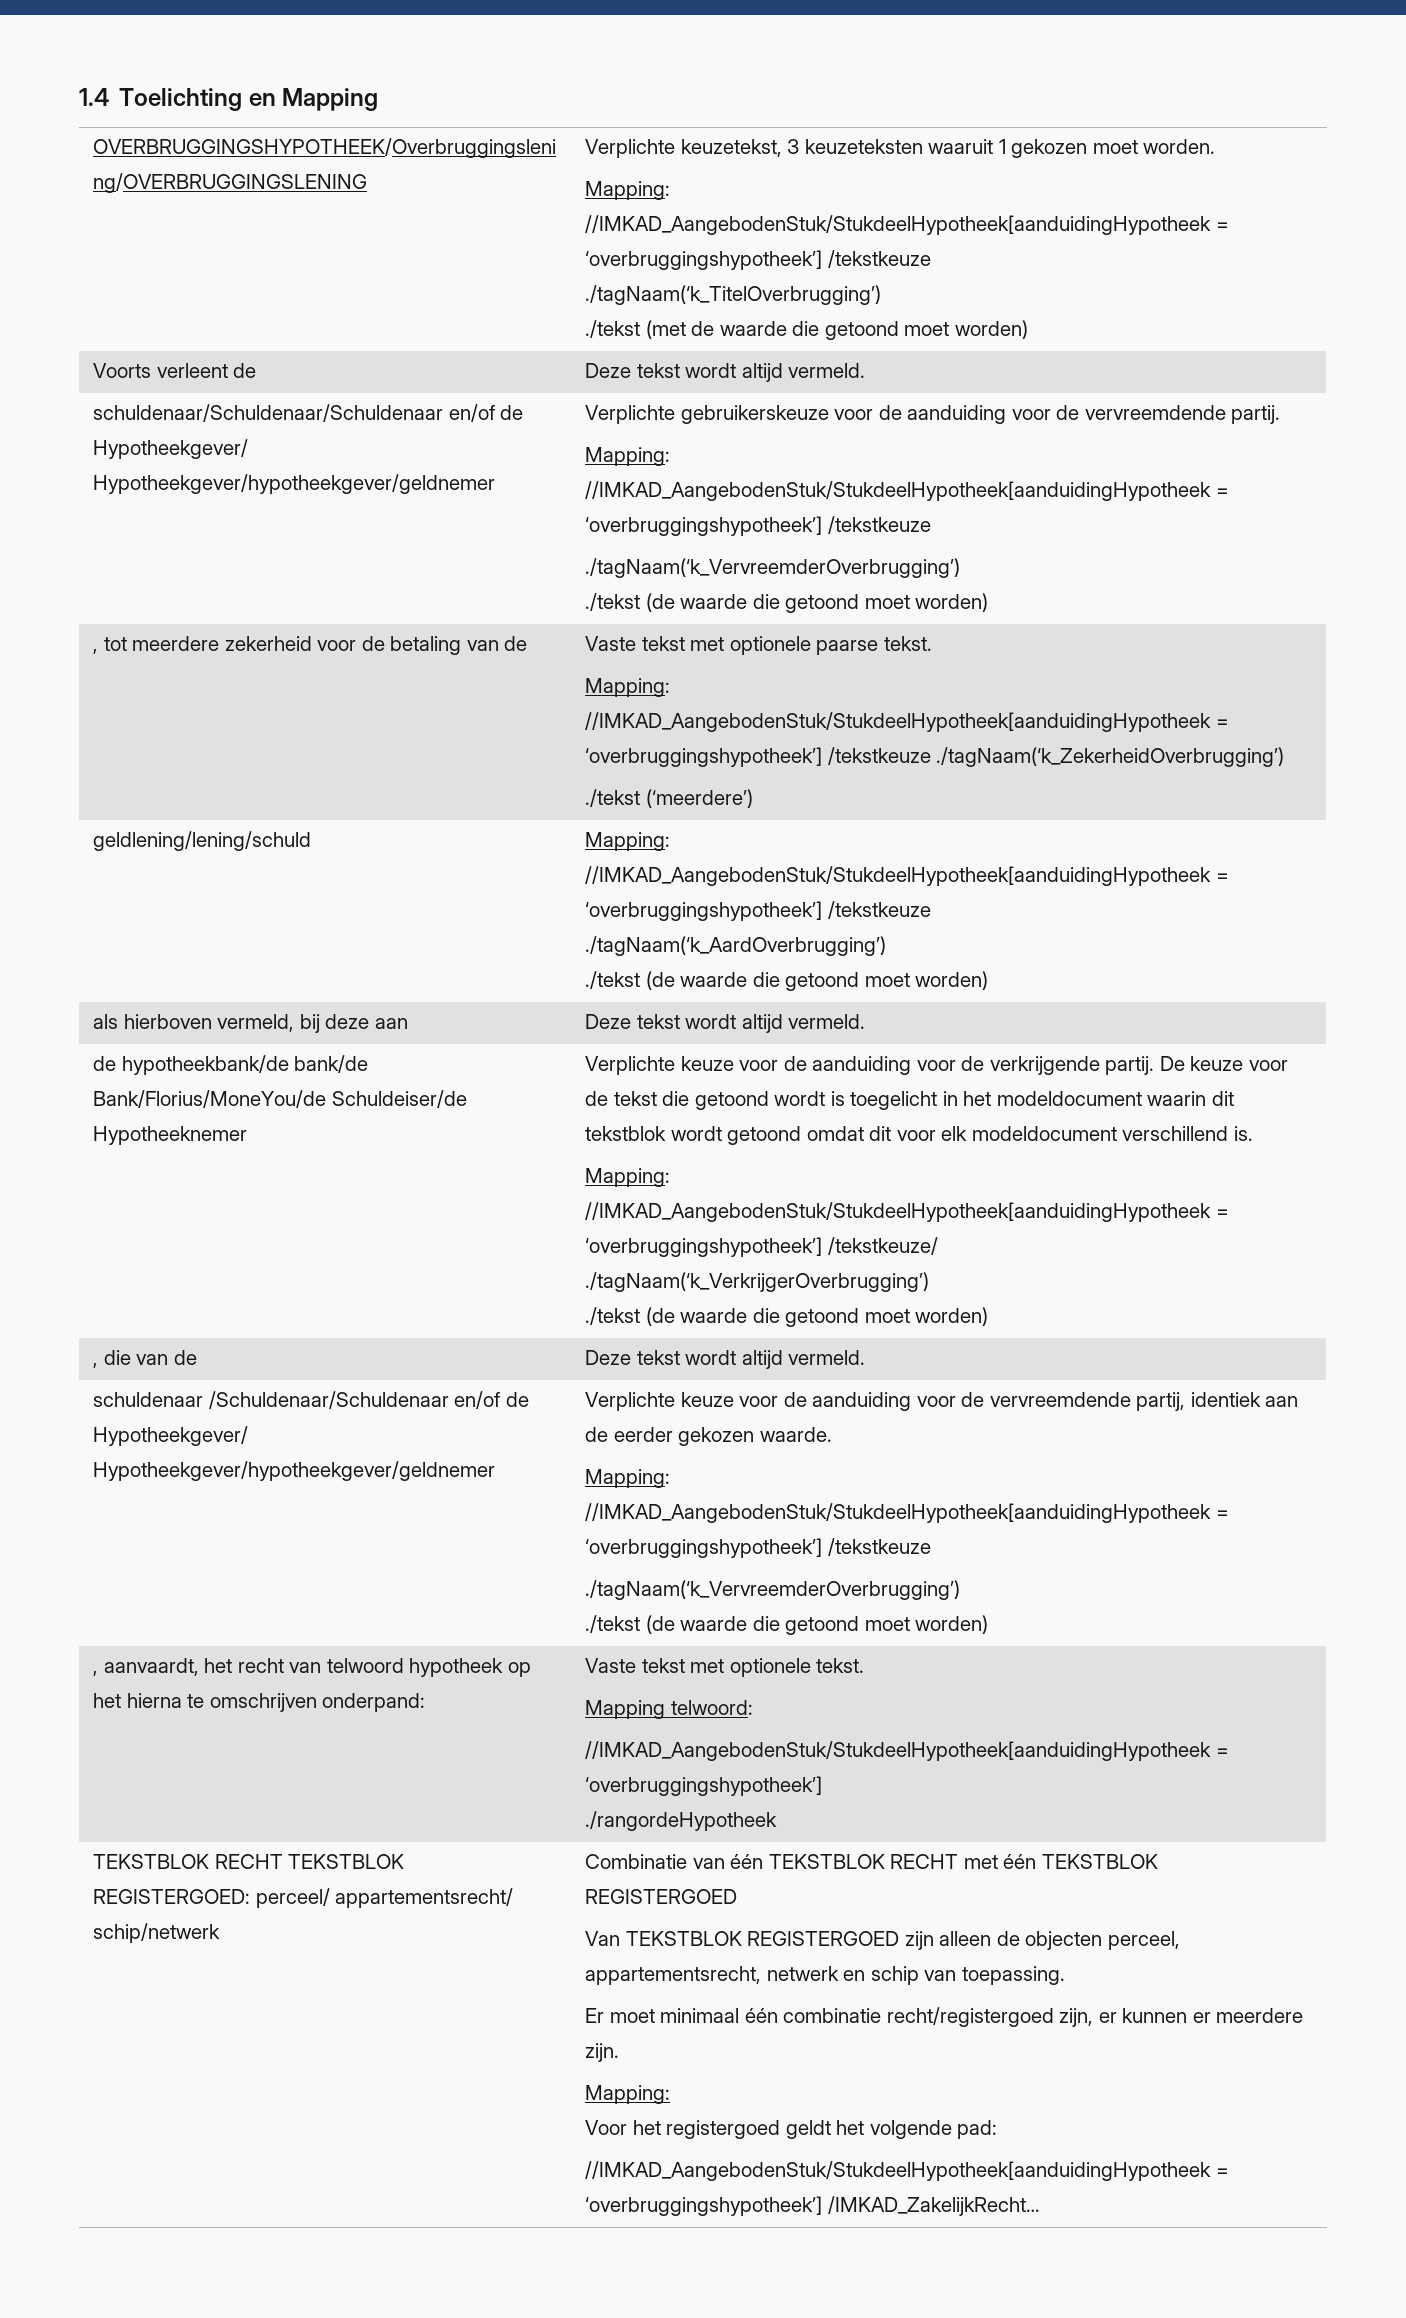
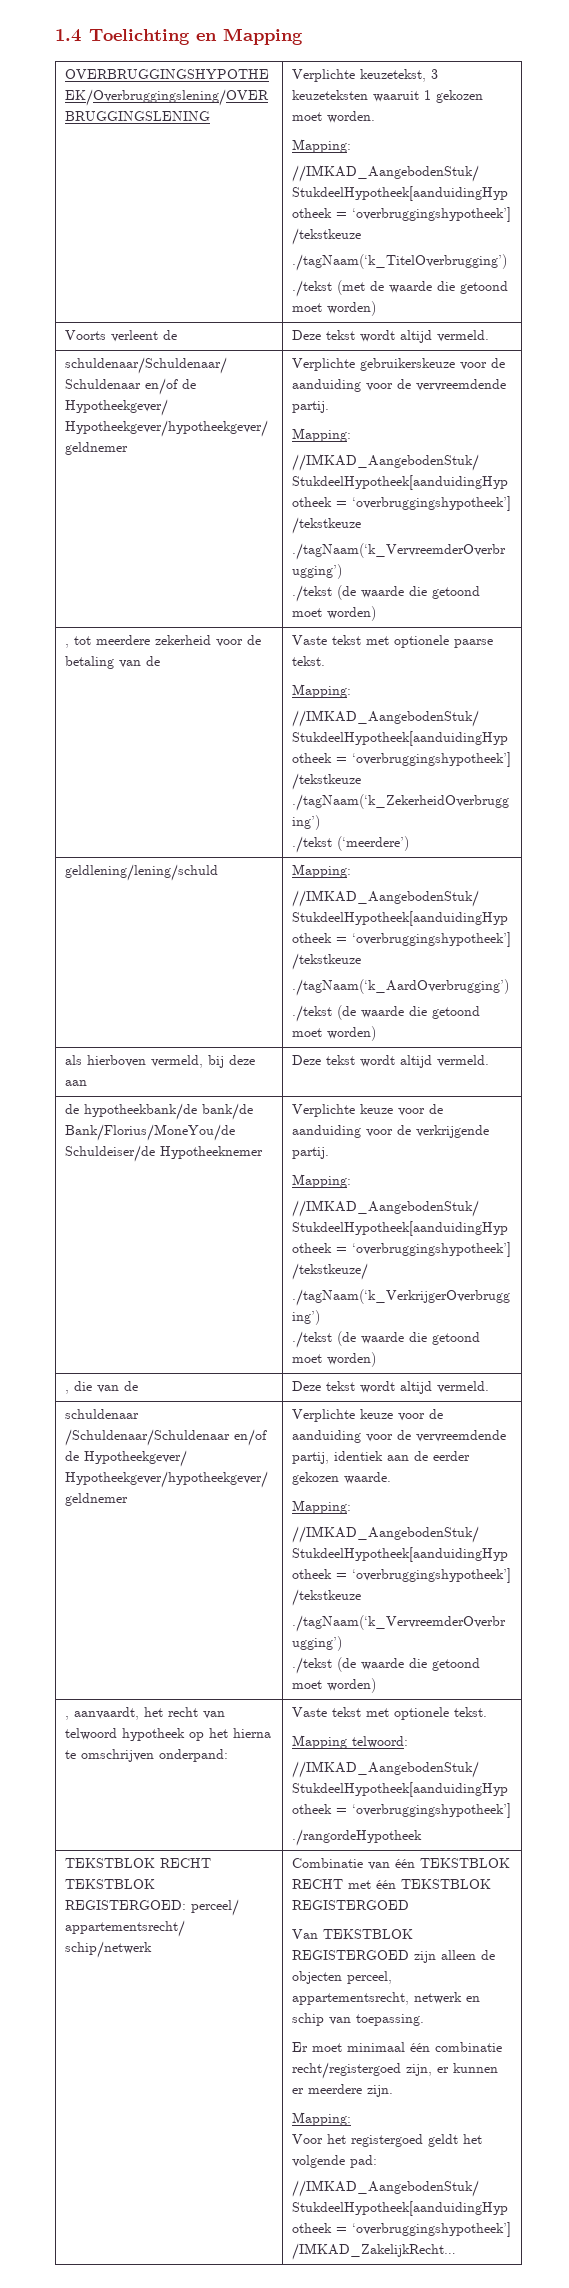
[1159,1056,1288,1071] [584,1091,1234,1110] [584,1126,1253,1145] De keuze voor de tekst die getoond wordt is toegelicht in het modeldocument waarin dit tekstblok wordt getoond omdat dit voor elk modeldocument verschillend is. -> (329, 1153) none

